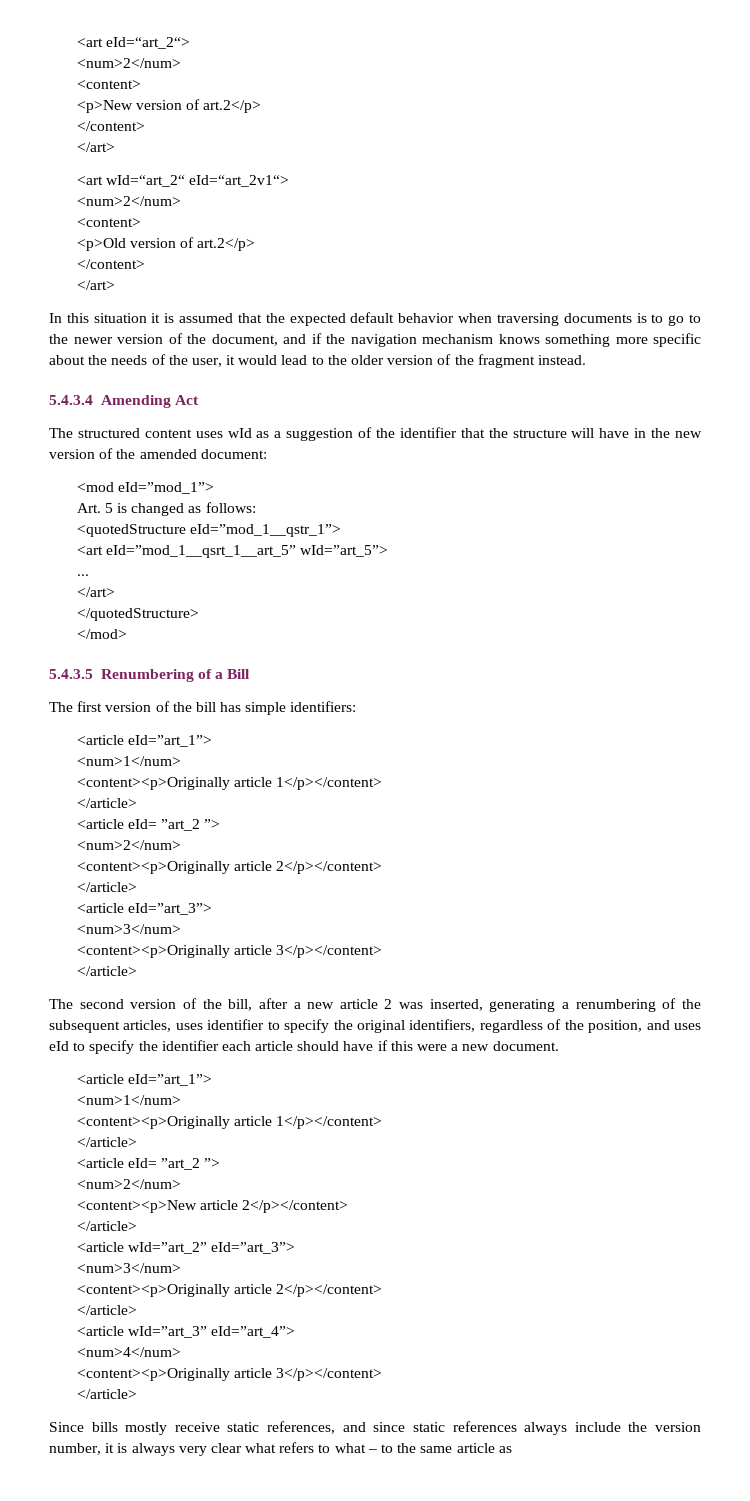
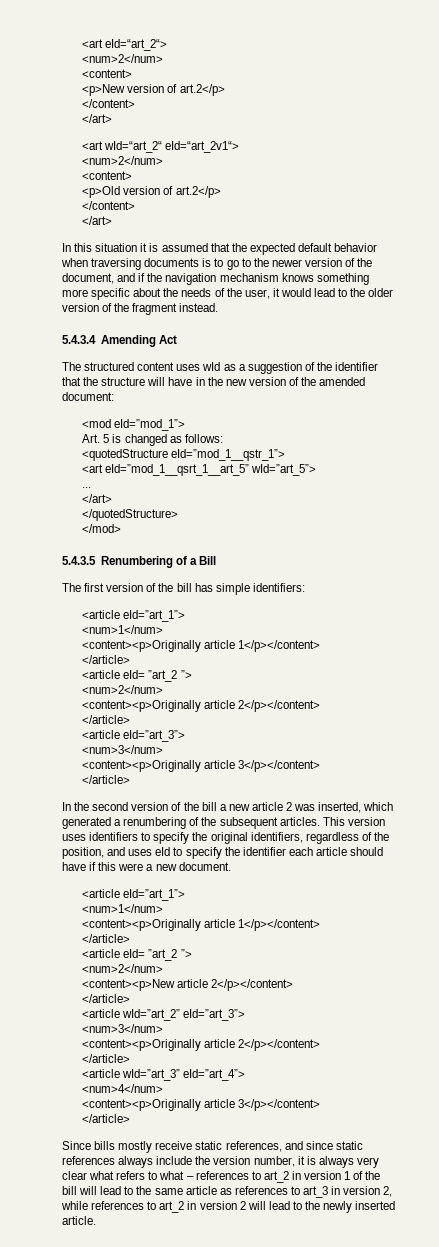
[49,999,73,1009] The -> [62,802,90,811] In the
[228,998,288,1011] bill, after -> [201,802,217,811] bill
[489,999,556,1012] generating -> [363,802,394,811] [62,817,111,829] which generated
[123,1019,265,1032] articles, uses identifier -> [279,817,385,826] [62,832,139,841] articles. This version uses identifiers
(377, 1451) none -> [195,1171,381,1183] [62,1186,122,1195] references to art_2 in version 1 of the bill will lead
(512, 1449) none -> [234,1186,393,1198] [61,1201,396,1213] [62,1216,96,1225] references to art_3 in version 2, while references to art_2 in version 2 will lead to the newly inserted article.

